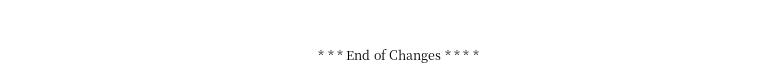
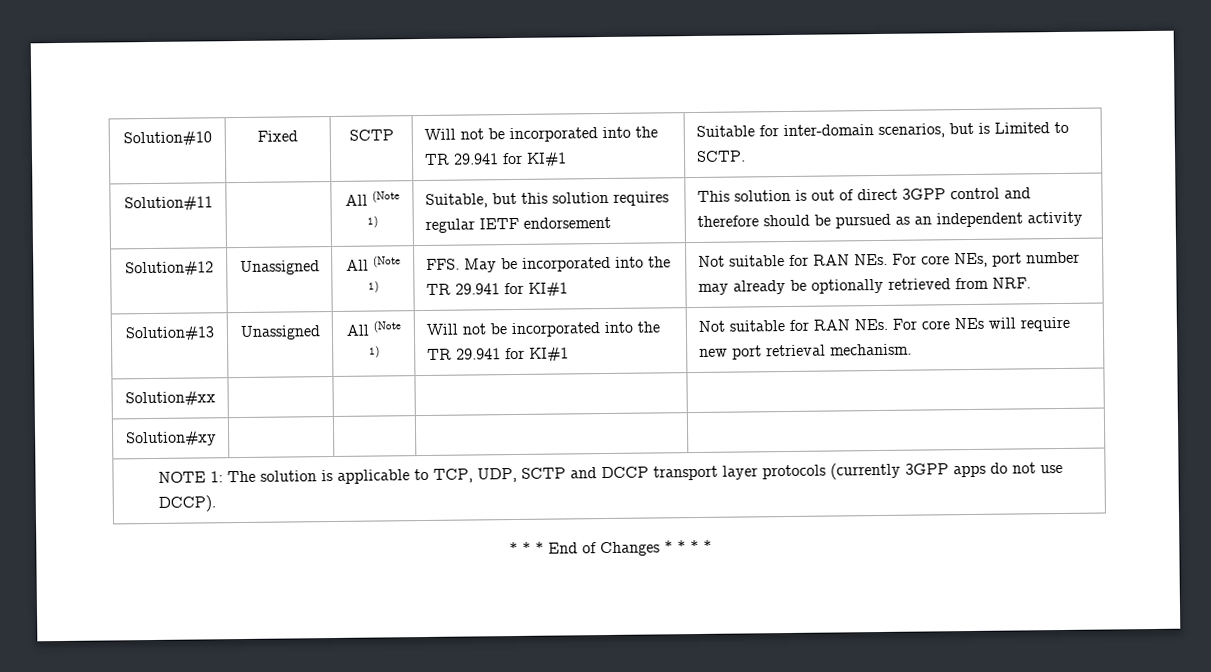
(318, 54) none -> [122,131,212,147] [257,130,298,142] [348,129,394,141] [423,126,658,143] [423,152,567,167] [695,121,1069,138] [695,150,746,162] [123,196,213,212] [344,190,400,206] [366,215,378,228] [424,191,669,208] [424,216,611,233] [696,187,1031,202] [696,211,1083,229] [124,261,214,277] [239,260,320,276] [345,255,401,271] [367,280,379,293] [425,256,671,273] [425,282,568,297] [697,251,1080,268] [697,277,1031,295] [124,326,215,342] [239,325,321,341] [345,320,401,336] [368,345,380,358] [425,321,660,338] [426,347,569,362] [697,316,1070,332] [698,343,912,360] [124,391,216,407] [125,431,217,447] [158,462,1064,484] [158,495,217,512] Solution#10 | Fixed | SCTP | Will not be incorporated into the TR 29.941 for KI#1 | Suitable for inter-domain scenarios, but is Limited to SCTP. // Solution#11 | | All (Note 1) | Suitable, but this solution requires regular IETF endorsement | This solution is out of direct 3GPP control and therefore should be pursued as an independent activity // Solution#12 | Unassigned | All (Note 1) | FFS. May be incorporated into the TR 29.941 for KI#1 | Not suitable for RAN NEs. For core NEs, port number may already be optionally retrieved from NRF. // Solution#13 | Unassigned | All (Note 1) | Will not be incorporated into the TR 29.941 for KI#1 | Not suitable for RAN NEs. For core NEs will require new port retrieval mechanism. // Solution#xx | | | | // Solution#xy | | | | // NOTE 1: The solution is applicable to TCP, UDP, SCTP and DCCP transport layer protocols (currently 3GPP apps do not use DCCP). //

